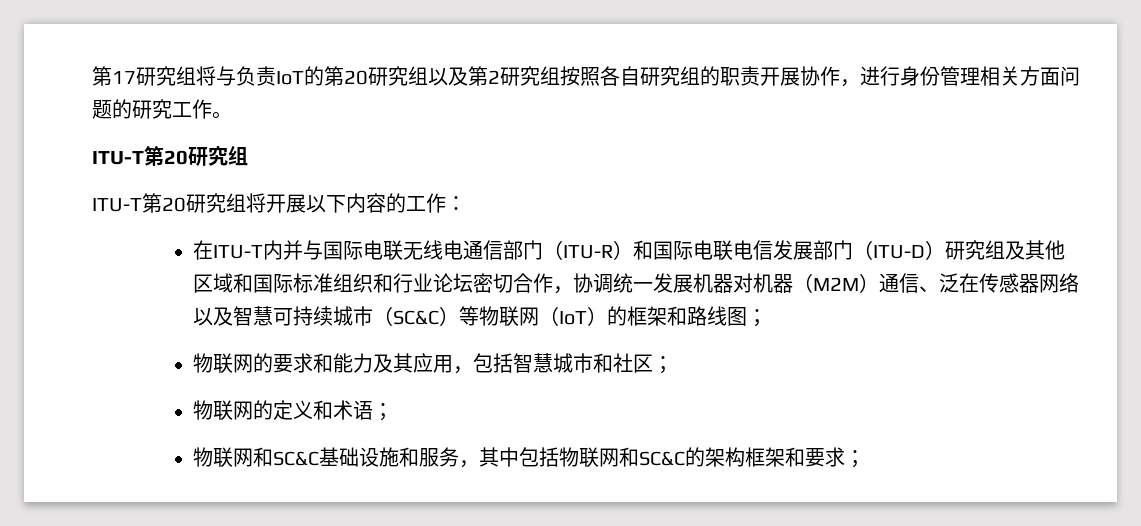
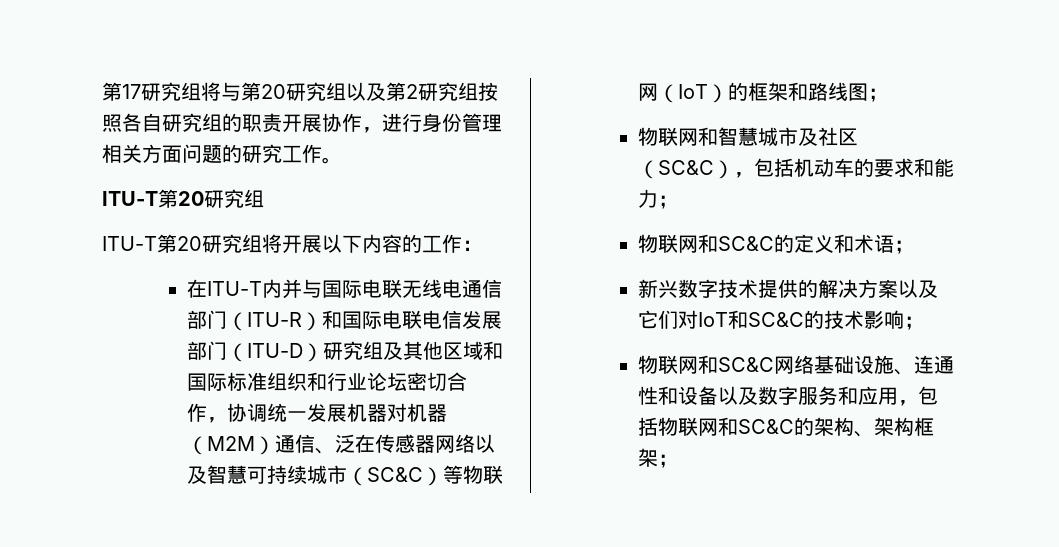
[236,66,324,86] 负责IoT的 -> (241, 91) none
[253,353,674,374] [193,400,254,421] 的要求和能力及其应用，包括智慧城市和社区； // 物联网 -> [697,127,858,146] [637,158,954,179] [637,189,678,209] [637,234,774,253] 和智慧城市及社区（SC&C），包括机动车的要求和能力； // 物联网和SC&C
[193,447,320,468] // 物联网和SC&C -> [637,279,938,298] [637,310,924,330] [637,355,814,374] // 新兴数字技术提供的解决方案以及它们对IoT和SC&C的技术影响； // 物联网和SC&C网络
[399,447,520,468] 和服务，其中 -> [893,355,954,375] [637,386,918,406] 、连通性和设备以及数字服务和应用，
[745,447,846,467] 框架和要求 -> [853,417,934,437] [637,448,658,467] 、架构框架

